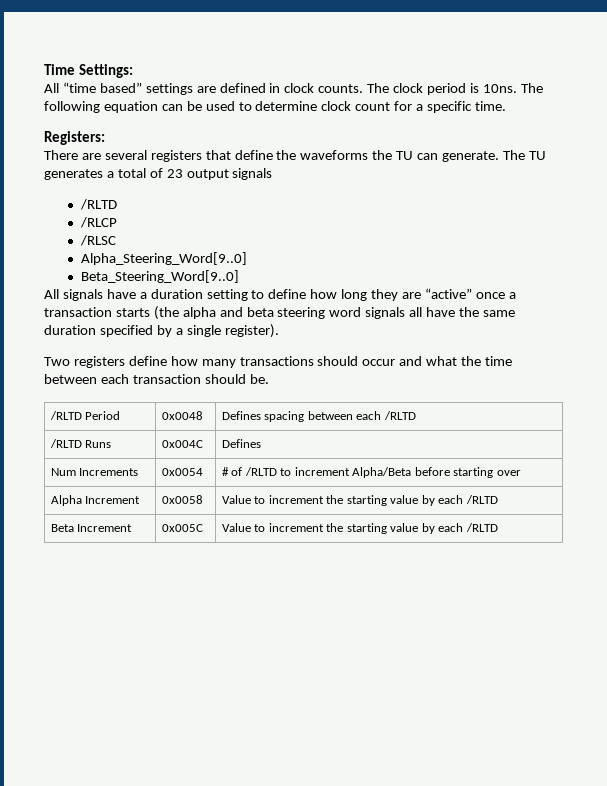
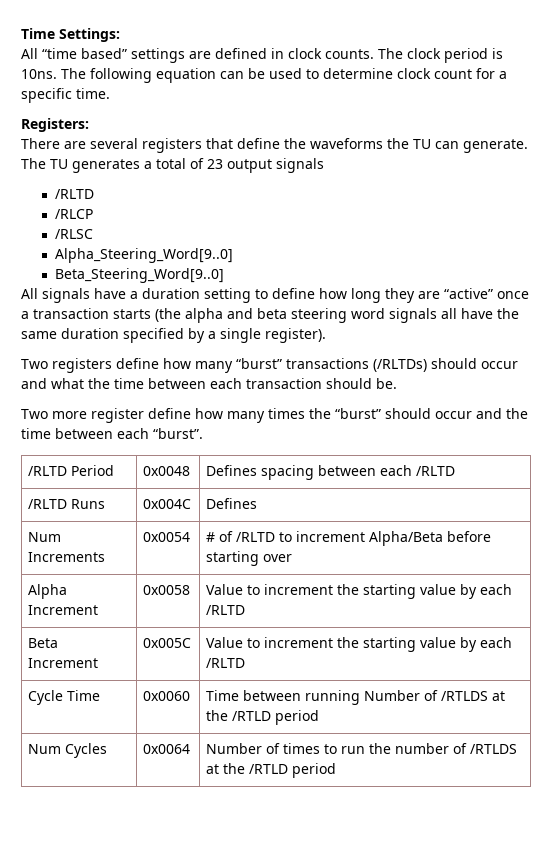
[239,356,314,366] transactions -> [236,358,427,372] “burst” transactions (/RLTDs)
(269, 379) none -> [21,408,528,423] [21,428,203,439] // Two more register define how many times the “burst” should occur and the time between each “burst”.
(498, 527) none -> [28,690,101,705] [143,691,191,701] [206,690,506,705] [206,710,320,725] [28,743,108,758] [143,744,191,754] [206,743,518,754] [206,763,337,778] // Cycle Time | 0x0060 | Time between running Number of /RTLDS at the /RTLD period // Num Cycles | 0x0064 | Number of times to run the number of /RTLDS at the /RTLD period

